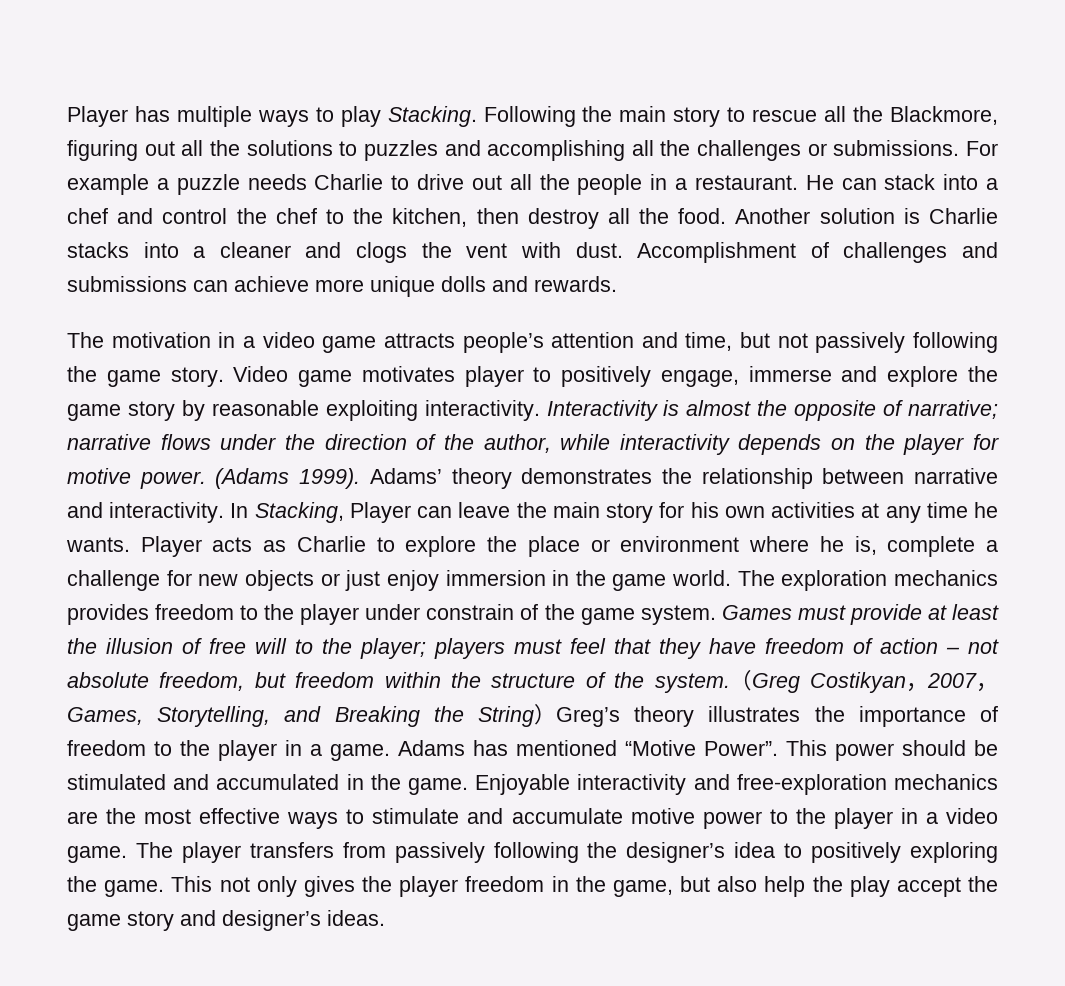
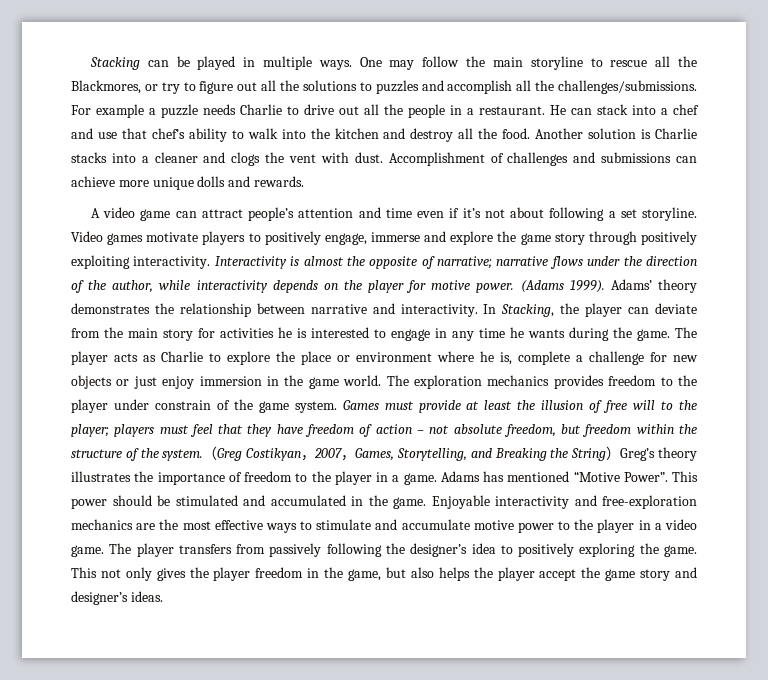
[67,106,721,127] Player has multiple ways to play Stacking. Following the main story -> [89,56,583,70] Stacking can be played in multiple ways. One may follow the main storyline
[889,106,998,125] [67,140,138,161] Blackmore, figuring -> [71,80,234,94] Blackmores, or try to figure
[487,140,960,161] accomplishing all the challenges or submissions. -> [447,80,697,94] accomplish all the challenges/submissions.
[162,208,519,227] control the chef to the kitchen, then -> [97,128,406,142] use that chef’s ability to walk into the kitchen and
[67,332,998,353] [67,366,524,387] The motivation in a video game attracts people’s attention and time, but not passively following the game story. Video game motivates player -> [90,207,698,221] [71,231,246,245] A video game can attract people’s attention and time even if it’s not about following a set storyline. Video games motivate players
[181,400,319,421] by reasonable -> [588,231,697,245] through positively
[349,502,999,523] [66,536,202,557] Player can leave the main story for his own activities at any time he wants. Player -> [560,303,697,317] [71,327,697,341] [71,351,108,365] the player can deviate from the main story for activities he is interested to engage in any time he wants during the game. The player
[764,876,890,897] help the play -> [438,567,535,581] helps the player

